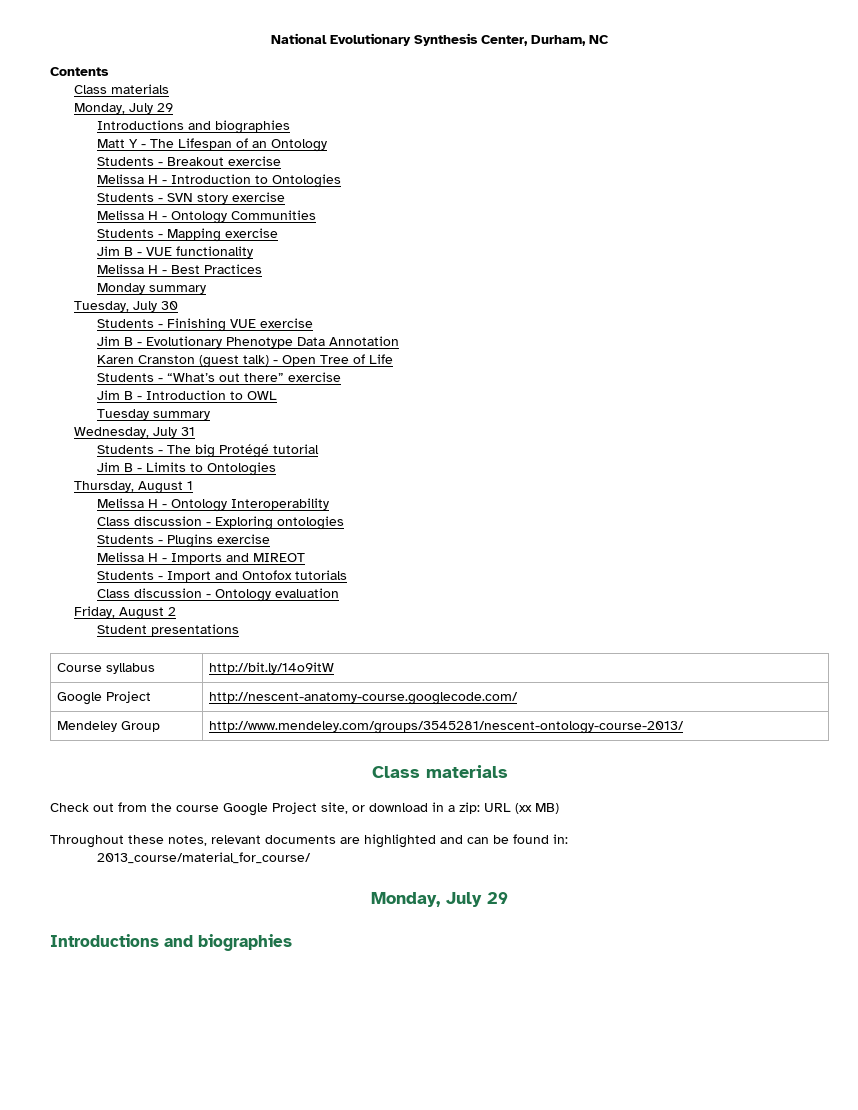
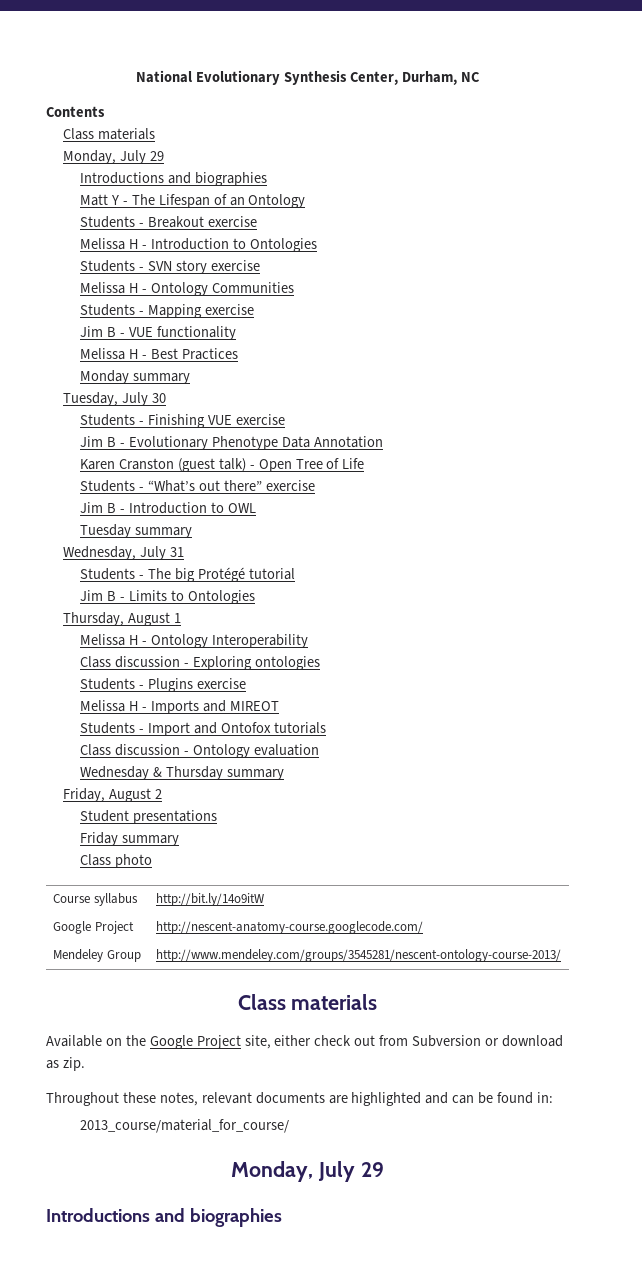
(340, 593) none -> [80,766,284,780] // Wednesday & Thursday summary
(240, 630) none -> [80,832,179,846] [80,854,152,868] // Friday summary // Class photo
[50,802,559,816] Check out from the course Google Project site, or download in a zip: URL (xx MB) -> [46,1035,563,1049] [46,1057,85,1071] Available on the Google Project site, either check out from Subversion or download as zip.

